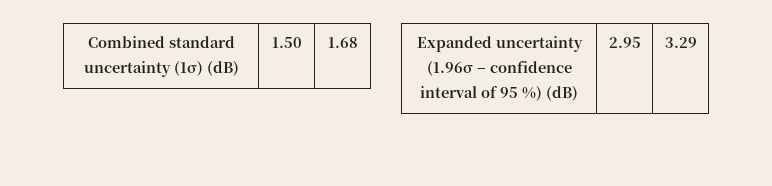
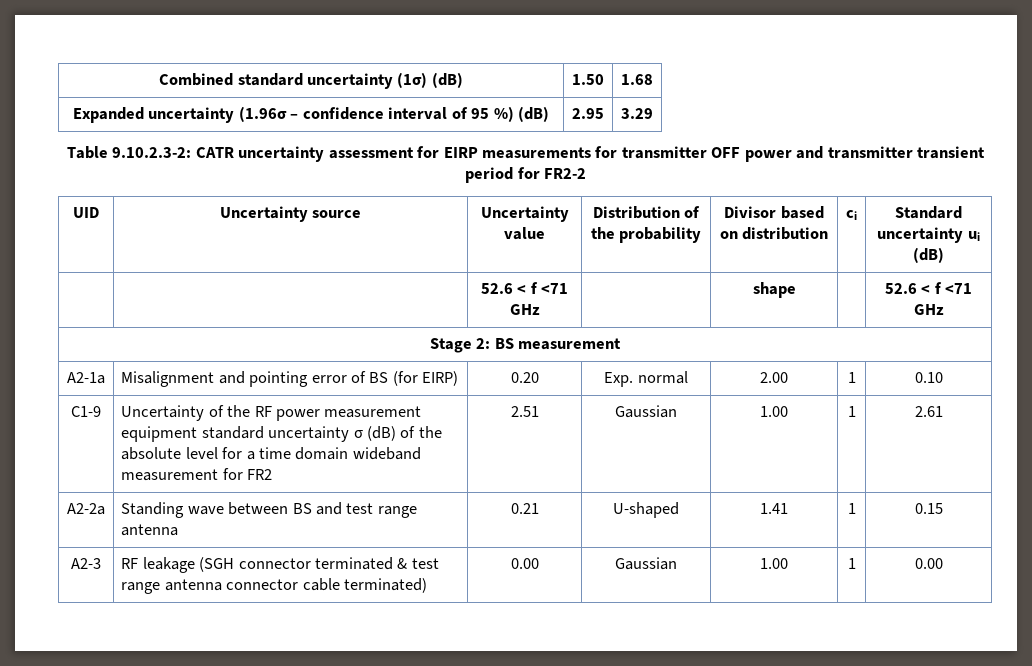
(697, 42) none -> [66,146,986,162] [465,167,586,183] [73,207,99,218] [219,206,362,222] [480,206,569,222] [504,227,545,240] [592,206,701,219] [590,227,702,243] [724,206,824,219] [719,227,829,240] [846,210,857,220] [895,206,962,219] [877,227,980,243] [913,247,944,263] [480,282,569,294] [509,304,540,315] [752,282,796,298] [884,282,973,294] [913,304,944,315] [429,338,622,353] [67,372,105,384] [121,371,459,387] [510,372,539,383] [604,371,688,387] [760,372,788,383] [847,372,856,383] [914,372,943,383] [71,406,101,417] [121,405,422,421] [121,426,442,442] [121,447,421,460] [121,468,273,481] [510,406,539,417] [615,405,677,418] [760,406,788,417] [847,406,856,417] [914,406,943,417] [67,503,105,515] [121,502,417,518] [121,524,179,536] [510,503,539,514] [613,502,679,518] [760,503,788,514] [847,503,856,514] [914,503,943,514] [71,558,101,569] [121,557,439,573] [121,578,427,594] [510,558,539,569] [615,557,677,570] [760,558,788,569] [847,558,856,569] [914,558,943,569] // Table 9.10.2.3-2: CATR uncertainty assessment for EIRP measurements for transmitter OFF power and transmitter transient period for FR2-2 // UID | Uncertainty source | Uncertainty value | Distribution of the probability | Divisor based on distribution | ci | Standard uncertainty ui (dB) // | | 52.6 < f <71 GHz | | shape | | 52.6 < f <71 GHz // Stage 2: BS measurement // A2-1a | Misalignment and pointing error of BS (for EIRP) | 0.20 | Exp. normal | 2.00 | 1 | 0.10 // C1-9 | Uncertainty of the RF power measurement equipment standard uncertainty σ (dB) of the absolute level for a time domain wideband measurement for FR2 | 2.51 | Gaussian | 1.00 | 1 | 2.61 // A2-2a | Standing wave between BS and test range antenna | 0.21 | U-shaped | 1.41 | 1 | 0.15 // A2-3 | RF leakage (SGH connector terminated & test range antenna connector cable terminated) | 0.00 | Gaussian | 1.00 | 1 | 0.00

